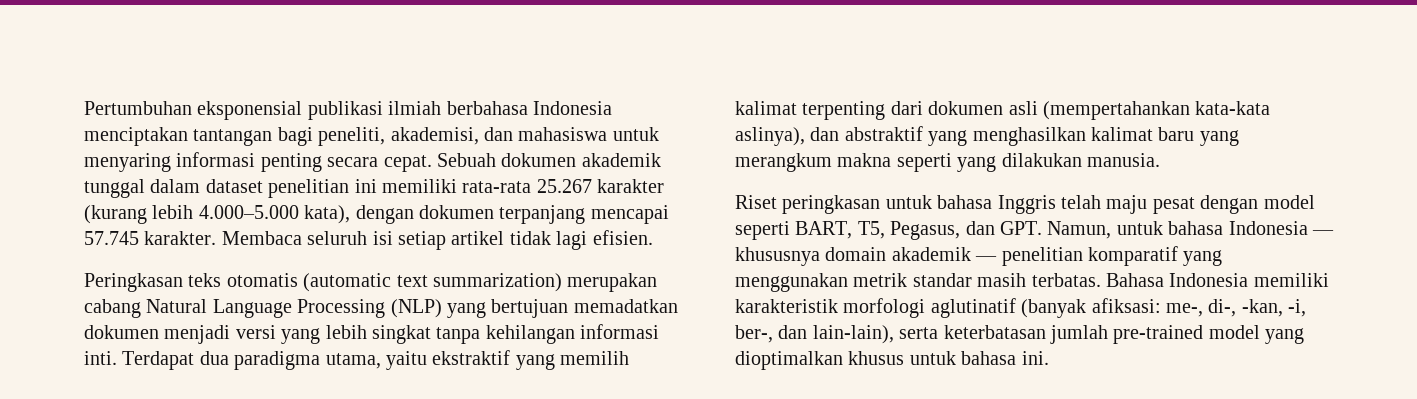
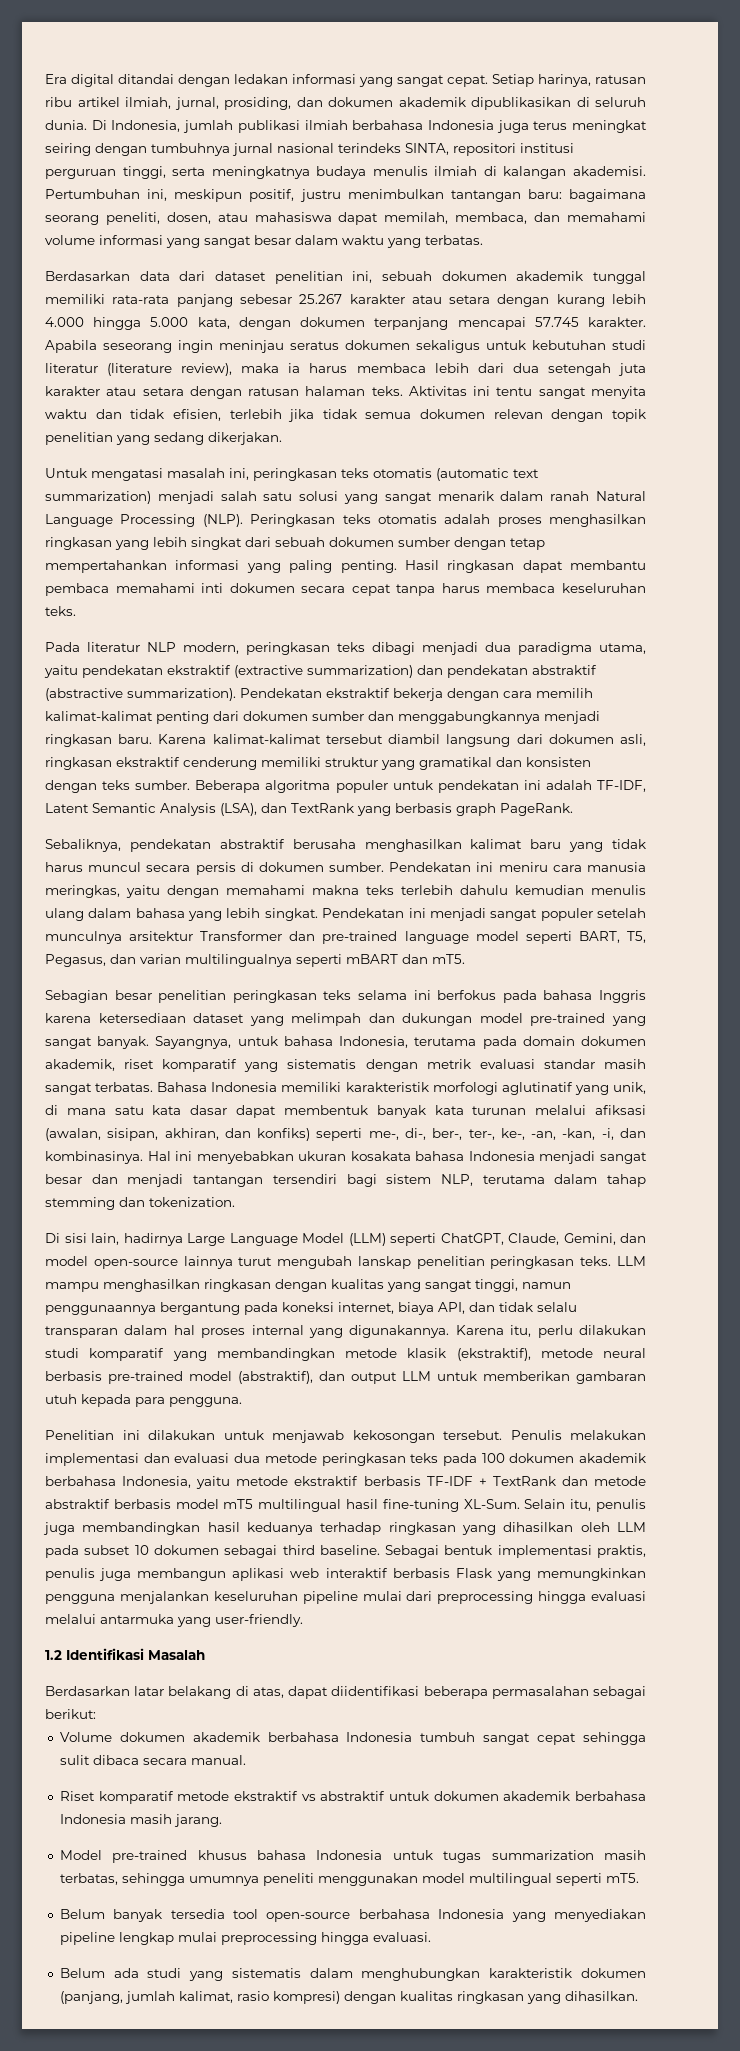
[84,101,612,120] [84,127,659,146] [84,152,661,172] [84,179,665,198] [84,205,351,224] Pertumbuhan eksponensial publikasi ilmiah berbahasa Indonesia menciptakan tantangan bagi peneliti, akademisi, dan mahasiswa untuk menyaring informasi penting secara cepat. Sebuah dokumen akademik tunggal dalam dataset penelitian ini memiliki rata-rata 25.267 karakter (kurang lebih 4.000–5.000 kata), -> [45,74,646,87] [45,97,646,110] [45,120,647,133] [45,143,574,156] [45,166,646,179] [45,189,646,202] [45,212,647,225] [45,235,483,248] [45,271,646,284] [45,294,646,307] [45,317,230,330] Era digital ditandai dengan ledakan informasi yang sangat cepat. Setiap harinya, ratusan ribu artikel ilmiah, jurnal, prosiding, dan dokumen akademik dipublikasikan di seluruh dunia. Di Indonesia, jumlah publikasi ilmiah berbahasa Indonesia juga terus meningkat seiring dengan tumbuhnya jurnal nasional terindeks SINTA, repositori institusi perguruan tinggi, serta meningkatnya budaya menulis ilmiah di kalangan akademisi. Pertumbuhan ini, meskipun positif, justru menimbulkan tantangan baru: bagaimana seorang peneliti, dosen, atau mahasiswa dapat memilah, membaca, dan memahami volume informasi yang sangat besar dalam waktu yang terbatas. // Berdasarkan data dari dataset penelitian ini, sebuah dokumen akademik tunggal memiliki rata-rata panjang sebesar 25.267 karakter atau setara dengan kurang lebih 4.000 hingga 5.000 kata,
[221,230,653,250] [84,273,183,292] Membaca seluruh isi setiap artikel tidak lagi efisien. // Peringkasan -> [45,340,646,353] [45,363,646,376] [45,386,646,399] [45,409,646,422] [45,432,282,445] [45,468,337,481] Apabila seseorang ingin meninjau seratus dokumen sekaligus untuk kebutuhan studi literatur (literature review), maka ia harus membaca lebih dari dua setengah juta karakter atau setara dengan ratusan halaman teks. Aktivitas ini tentu sangat menyita waktu dan tidak efisien, terlebih jika tidak semua dokumen relevan dengan topik penelitian yang sedang dikerjakan. // Untuk mengatasi masalah ini, peringkasan
[567,273,658,292] [84,299,678,318] [84,324,660,344] [84,350,630,370] [735,101,1271,120] [735,126,1239,146] [735,153,1160,172] [735,195,1259,214] merupakan cabang Natural Language Processing (NLP) yang bertujuan memadatkan dokumen menjadi versi yang lebih singkat tanpa kehilangan informasi inti. Terdapat dua paradigma utama, yaitu ekstraktif yang memilih kalimat terpenting dari dokumen asli (mempertahankan kata-kata aslinya), dan abstraktif yang menghasilkan kalimat baru yang merangkum makna seperti yang dilakukan manusia. // Riset peringkasan untuk bahasa Inggris telah maju pesat dengan -> [157,491,646,504] [45,514,646,527] [45,537,545,550] [45,560,646,573] [45,583,646,596] [45,606,76,616] [45,642,646,655] [44,665,597,678] [45,688,593,701] [45,711,600,724] [45,734,646,747] [45,757,591,770] [45,780,647,793] [45,803,573,816] [45,839,646,852] [45,862,646,875] [45,885,646,898] [45,908,647,921] [45,931,469,944] menjadi salah satu solusi yang sangat menarik dalam ranah Natural Language Processing (NLP). Peringkasan teks otomatis adalah proses menghasilkan ringkasan yang lebih singkat dari sebuah dokumen sumber dengan tetap mempertahankan informasi yang paling penting. Hasil ringkasan dapat membantu pembaca memahami inti dokumen secara cepat tanpa harus membaca keseluruhan teks. // Pada literatur NLP modern, peringkasan teks dibagi menjadi dua paradigma utama, yaitu pendekatan ekstraktif (extractive summarization) dan pendekatan abstraktif (abstractive summarization). Pendekatan ekstraktif bekerja dengan cara memilih kalimat-kalimat penting dari dokumen sumber dan menggabungkannya menjadi ringkasan baru. Karena kalimat-kalimat tersebut diambil langsung dari dokumen asli, ringkasan ekstraktif cenderung memiliki struktur yang gramatikal dan konsisten dengan teks sumber. Beberapa algoritma populer untuk pendekatan ini adalah TF-IDF, Latent Semantic Analysis (LSA), dan TextRank yang berbasis graph PageRank. // Sebaliknya, pendekatan abstraktif berusaha menghasilkan kalimat baru yang tidak harus muncul secara persis di dokumen sumber. Pendekatan ini meniru cara manusia meringkas, yaitu dengan memahami makna teks terlebih dahulu kemudian menulis ulang dalam bahasa yang lebih singkat. Pendekatan ini menjadi sangat populer setelah munculnya arsitektur Transformer dan pre-trained language
[1000,221,1334,239] [735,246,1223,266] [735,273,908,292] GPT. Namun, untuk bahasa Indonesia — khususnya domain akademik — penelitian komparatif yang menggunakan metrik -> [140,954,465,967] [45,990,647,1003] [45,1013,646,1026] [45,1036,646,1049] [45,1059,535,1072] varian multilingualnya seperti mBART dan mT5. // Sebagian besar penelitian peringkasan teks selama ini berfokus pada bahasa Inggris karena ketersediaan dataset yang melimpah dan dukungan model pre-trained yang sangat banyak. Sayangnya, untuk bahasa Indonesia, terutama pada domain dokumen akademik, riset komparatif yang sistematis dengan metrik evaluasi
(1027, 280) none -> [45,1083,92,1095] sangat
[1021,298,1307,318] [735,325,1305,344] [735,351,1049,370] (banyak afiksasi: me-, di-, -kan, -i, ber-, dan lain-lain), serta keterbatasan jumlah pre-trained model yang dioptimalkan khusus untuk bahasa ini. -> [574,1082,646,1095] [45,1105,646,1118] [45,1128,646,1141] [45,1151,647,1164] [45,1174,646,1187] [45,1197,235,1210] [45,1233,646,1246] [45,1256,646,1269] [45,1279,571,1292] [45,1302,577,1315] [45,1325,646,1338] [45,1348,646,1361] [45,1371,646,1384] [45,1394,242,1407] [45,1430,646,1443] [45,1453,646,1466] [45,1476,647,1489] [45,1499,646,1512] [43,1522,646,1535] [45,1545,646,1558] [45,1568,646,1581] [45,1591,646,1604] [45,1614,303,1627] [45,1648,205,1660] [45,1686,646,1699] [45,1709,96,1719] [59,1732,646,1745] [59,1755,246,1765] [59,1791,646,1804] [59,1814,222,1827] [59,1850,646,1863] [59,1873,639,1886] [59,1909,646,1922] [59,1932,431,1945] [59,1968,646,1981] [59,1991,638,2004] yang unik, di mana satu kata dasar dapat membentuk banyak kata turunan melalui afiksasi (awalan, sisipan, akhiran, dan konfiks) seperti me-, di-, ber-, ter-, ke-, -an, -kan, -i, dan kombinasinya. Hal ini menyebabkan ukuran kosakata bahasa Indonesia menjadi sangat besar dan menjadi tantangan tersendiri bagi sistem NLP, terutama dalam tahap stemming dan tokenization. // Di sisi lain, hadirnya Large Language Model (LLM) seperti ChatGPT, Claude, Gemini, dan model open-source lainnya turut mengubah lanskap penelitian peringkasan teks. LLM mampu menghasilkan ringkasan dengan kualitas yang sangat tinggi, namun penggunaannya bergantung pada koneksi internet, biaya API, dan tidak selalu transparan dalam hal proses internal yang digunakannya. Karena itu, perlu dilakukan studi komparatif yang membandingkan metode klasik (ekstraktif), metode neural berbasis pre-trained model (abstraktif), dan output LLM untuk memberikan gambaran utuh kepada para pengguna. // Penelitian ini dilakukan untuk menjawab kekosongan tersebut. Penulis melakukan implementasi dan evaluasi dua metode peringkasan teks pada 100 dokumen akademik berbahasa Indonesia, yaitu metode ekstraktif berbasis TF-IDF + TextRank dan metode abstraktif berbasis model mT5 multilingual hasil fine-tuning XL-Sum. Selain itu, penulis juga membandingkan hasil keduanya terhadap ringkasan yang dihasilkan oleh LLM pada subset 10 dokumen sebagai third baseline. Sebagai bentuk implementasi praktis, penulis juga membangun aplikasi web interaktif berbasis Flask yang memungkinkan pengguna menjalankan keseluruhan pipeline mulai dari preprocessing hingga evaluasi melalui antarmuka yang user-friendly. // 1.2 Identifikasi Masalah // Berdasarkan latar belakang di atas, dapat diidentifikasi beberapa permasalahan sebagai berikut: // Volume dokumen akademik berbahasa Indonesia tumbuh sangat cepat sehingga sulit dibaca secara manual. // Riset komparatif metode ekstraktif vs abstraktif untuk dokumen akademik berbahasa Indonesia masih jarang. // Model pre-trained khusus bahasa Indonesia untuk tugas summarization masih terbatas, sehingga umumnya peneliti menggunakan model multilingual seperti mT5. // Belum banyak tersedia tool open-source berbahasa Indonesia yang menyediakan pipeline lengkap mulai preprocessing hingga evaluasi. // Belum ada studi yang sistematis dalam menghubungkan karakteristik dokumen (panjang, jumlah kalimat, rasio kompresi) dengan kualitas ringkasan yang dihasilkan.

